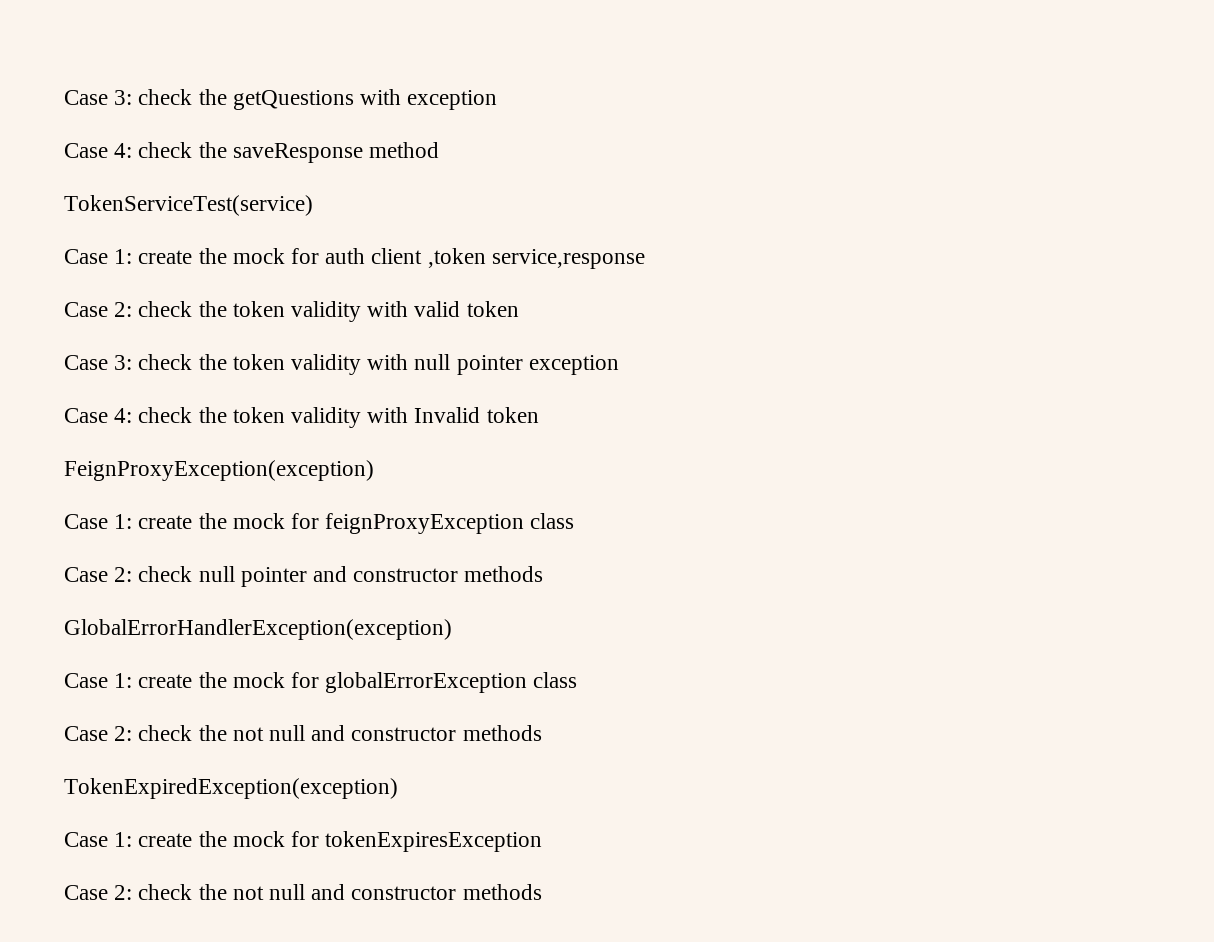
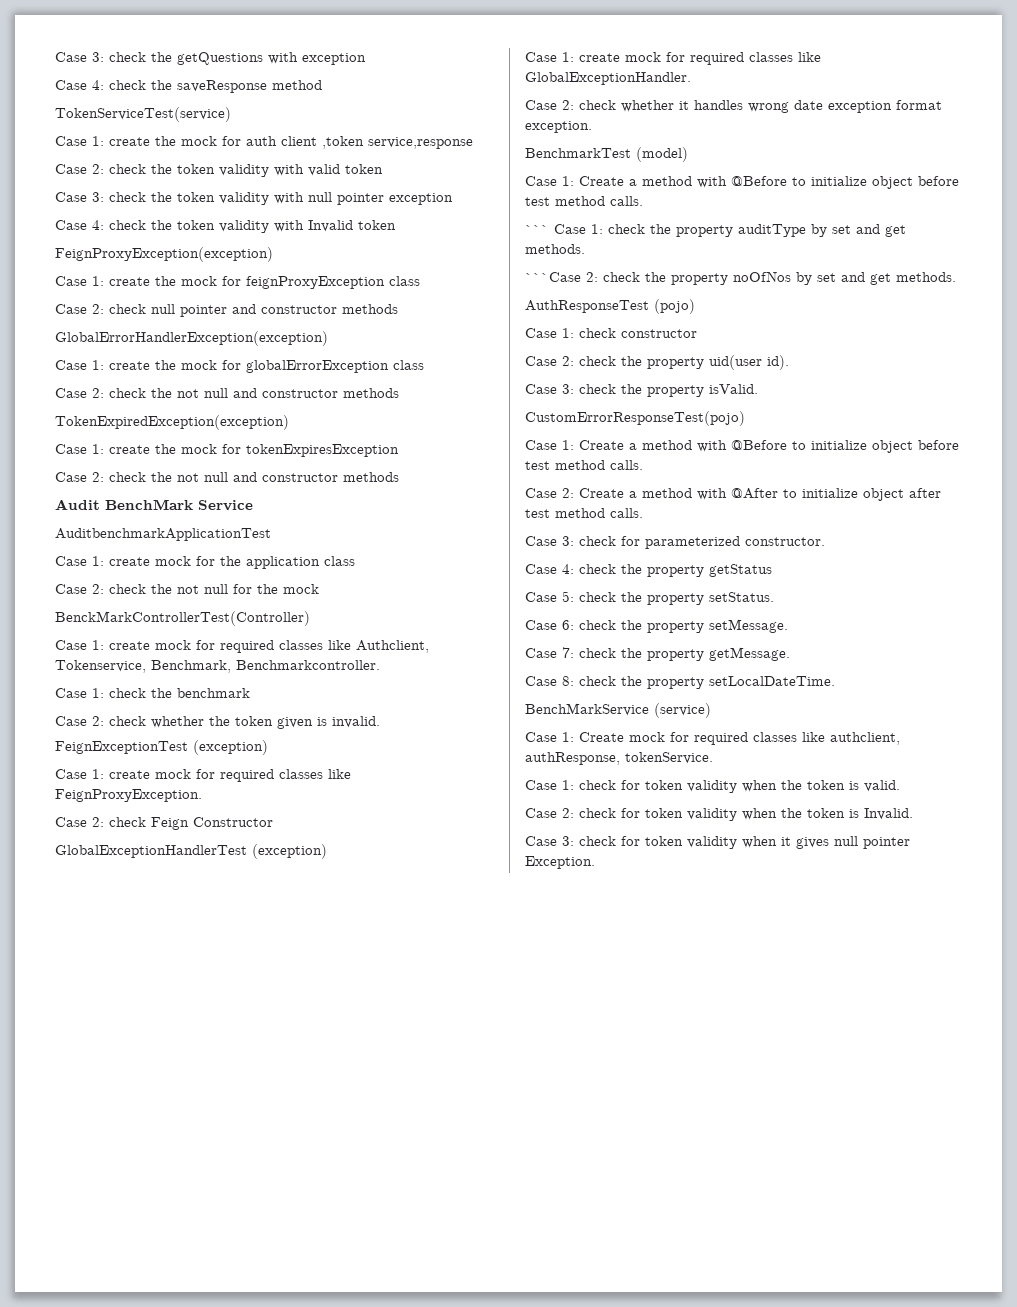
(542, 892) none -> [55,499,253,511] [55,528,271,541] [55,556,355,569] [55,584,319,594] [55,611,310,626] [55,640,429,653] [55,660,380,673] [55,688,250,698] [55,716,380,729] [55,740,268,755] [55,769,351,782] [55,789,202,802] [55,817,273,830] [55,844,327,859] [525,52,821,65] [525,72,691,85] [525,100,942,113] [525,121,592,133] [525,147,688,162] [525,176,959,189] [525,196,643,206] [525,224,906,237] [525,244,585,254] [525,271,956,285] [525,299,695,314] [525,328,697,338] [525,355,789,370] [525,384,758,397] [525,411,745,426] [525,440,959,453] [525,460,643,470] [525,488,941,501] [525,508,643,518] [525,536,825,549] [525,564,772,577] [525,591,774,605] [525,619,788,633] [525,647,790,661] [525,676,835,689] [525,703,711,718] [525,732,900,745] [525,752,713,765] [525,780,900,793] [525,808,913,821] [525,836,910,849] [525,856,595,869] // Audit BenchMark Service // AuditbenchmarkApplicationTest // Case 1: create mock for the application class // Case 2: check the not null for the mock // BenckMarkControllerTest(Controller) // Case 1: create mock for required classes like Authclient, Tokenservice, Benchmark, Benchmarkcontroller. // Case 1: check the benchmark // Case 2: check whether the token given is invalid. // FeignExceptionTest (exception) // Case 1: create mock for required classes like FeignProxyException. // Case 2: check Feign Constructor // GlobalExceptionHandlerTest (exception) // Case 1: create mock for required classes like GlobalExceptionHandler. // Case 2: check whether it handles wrong date exception format exception. // BenchmarkTest (model) // Case 1: Create a method with @Before to initialize object before test method calls. // ``` Case 1: check the property auditType by set and get methods. // ```Case 2: check the property noOfNos by set and get methods. // AuthResponseTest (pojo) // Case 1: check constructor // Case 2: check the property uid(user id). // Case 3: check the property isValid. // CustomErrorResponseTest(pojo) // Case 1: Create a method with @Before to initialize object before test method calls. // Case 2: Create a method with @After to initialize object after test method calls. // Case 3: check for parameterized constructor. // Case 4: check the property getStatus // Case 5: check the property setStatus. // Case 6: check the property setMessage. // Case 7: check the property getMessage. // Case 8: check the property setLocalDateTime. // BenchMarkService (service) // Case 1: Create mock for required classes like authclient, authResponse, tokenService. // Case 1: check for token validity when the token is valid. // Case 2: check for token validity when the token is Invalid. // Case 3: check for token validity when it gives null pointer Exception.

